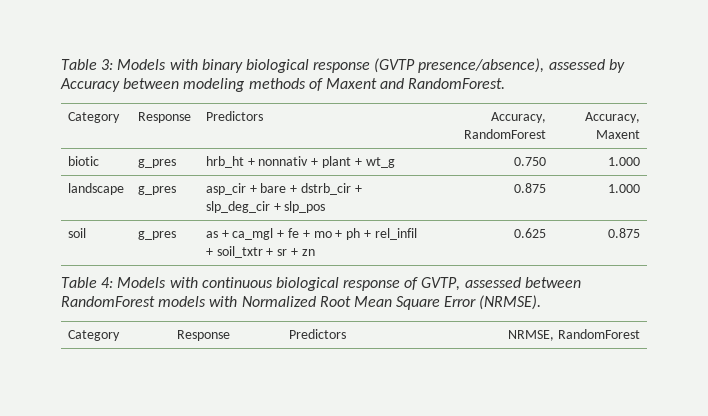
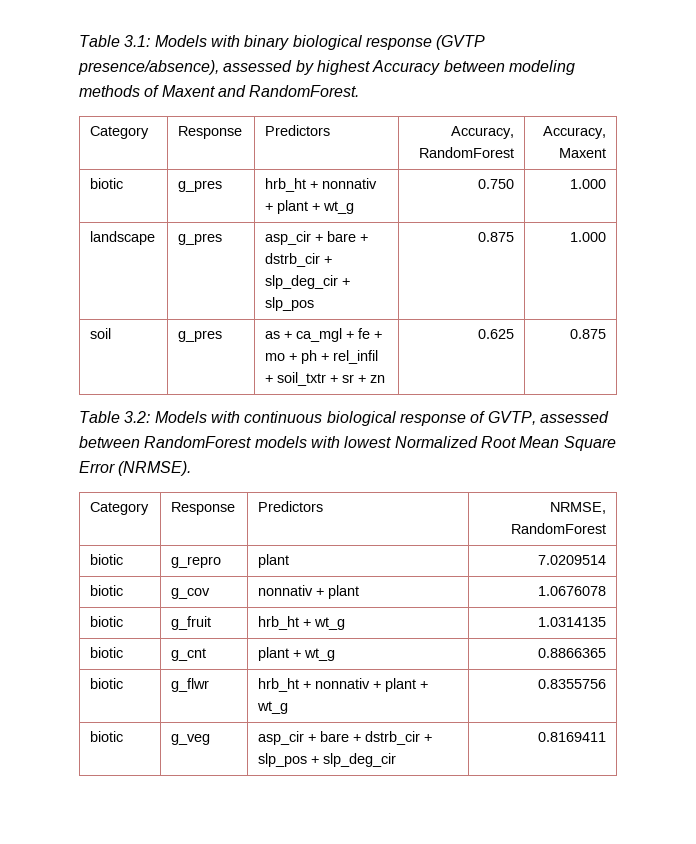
[61,59,114,70] Table 3: -> [79,35,151,47] Table 3.1:
(625, 66) none -> [316,60,370,75] highest
[101,277,114,288] 4: -> [124,411,151,423] 3.2:
(238, 301) none -> [344,436,392,448] lowest
(641, 334) none -> [90,554,124,565] [171,556,222,568] [258,554,290,568] [537,555,606,565] [90,585,124,596] [171,588,211,599] [258,585,360,599] [537,586,606,596] [90,616,124,627] [171,616,212,630] [258,616,346,630] [537,617,606,627] [90,647,124,658] [171,648,207,661] [258,647,336,661] [537,648,606,658] [90,678,124,689] [171,678,210,692] [258,678,429,692] [257,701,289,714] [537,679,606,689] [90,731,124,742] [171,734,211,745] [258,731,433,745] [258,753,397,767] [537,732,606,742] // biotic | g_repro | plant | 7.0209514 // biotic | g_cov | nonnativ + plant | 1.0676078 // biotic | g_fruit | hrb_ht + wt_g | 1.0314135 // biotic | g_cnt | plant + wt_g | 0.8866365 // biotic | g_flwr | hrb_ht + nonnativ + plant + wt_g | 0.8355756 // biotic | g_veg | asp_cir + bare + dstrb_cir + slp_pos + slp_deg_cir | 0.8169411

